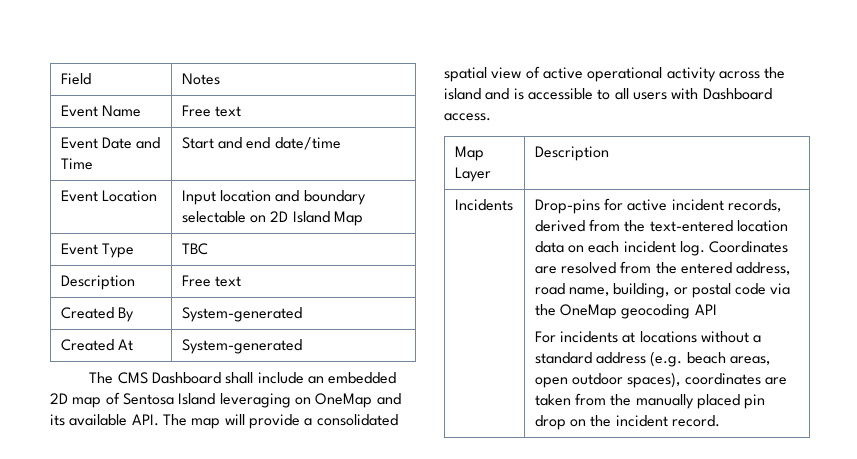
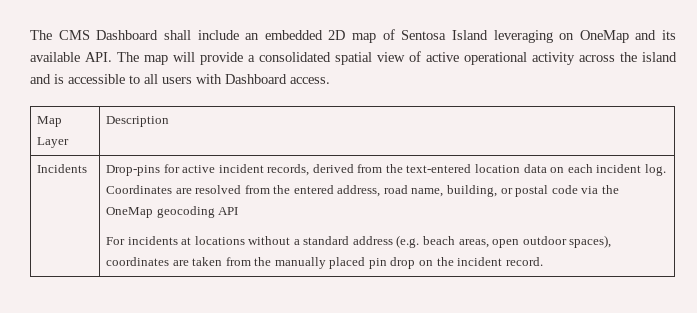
[60,73,91,85] [181,73,220,85] [60,105,141,117] [181,105,241,117] [60,137,161,149] [60,158,93,170] [181,137,341,150] [60,190,157,202] [181,190,366,205] [181,211,363,226] [60,243,134,258] [181,243,208,255] [60,275,135,290] [181,275,241,287] [60,307,134,322] [181,307,302,322] [60,339,133,351] [181,339,302,354] Field | Notes // Event Name | Free text // Event Date and Time | Start and end date/time // Event Location | Input location and boundary selectable on 2D Island Map // Event Type | TBC // Description | Free text // Created By | System-generated // Created At | System-generated // -> (30, 35) none

